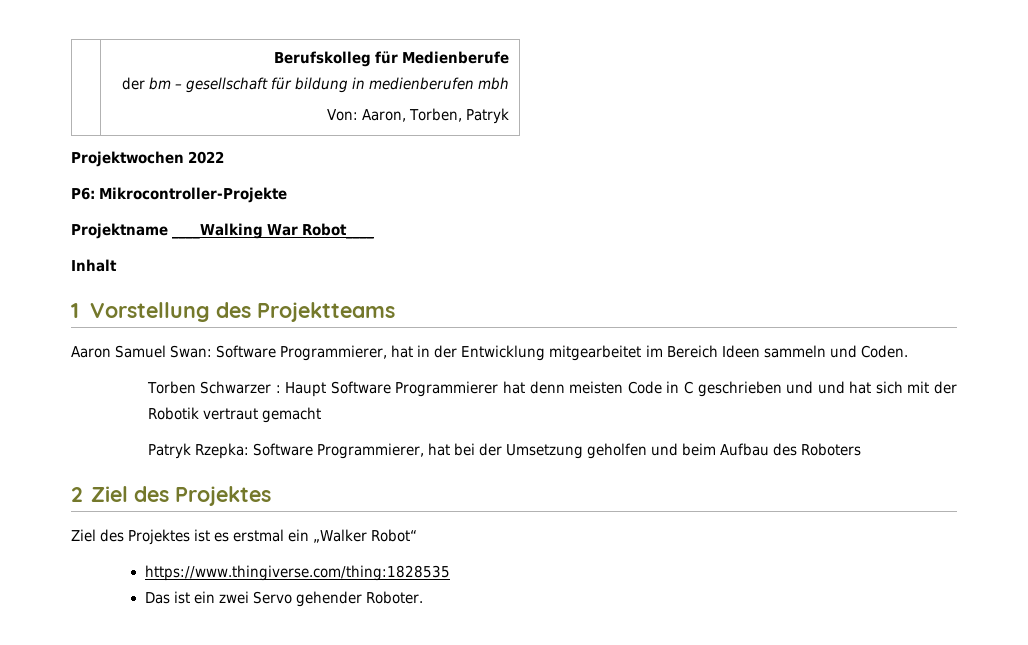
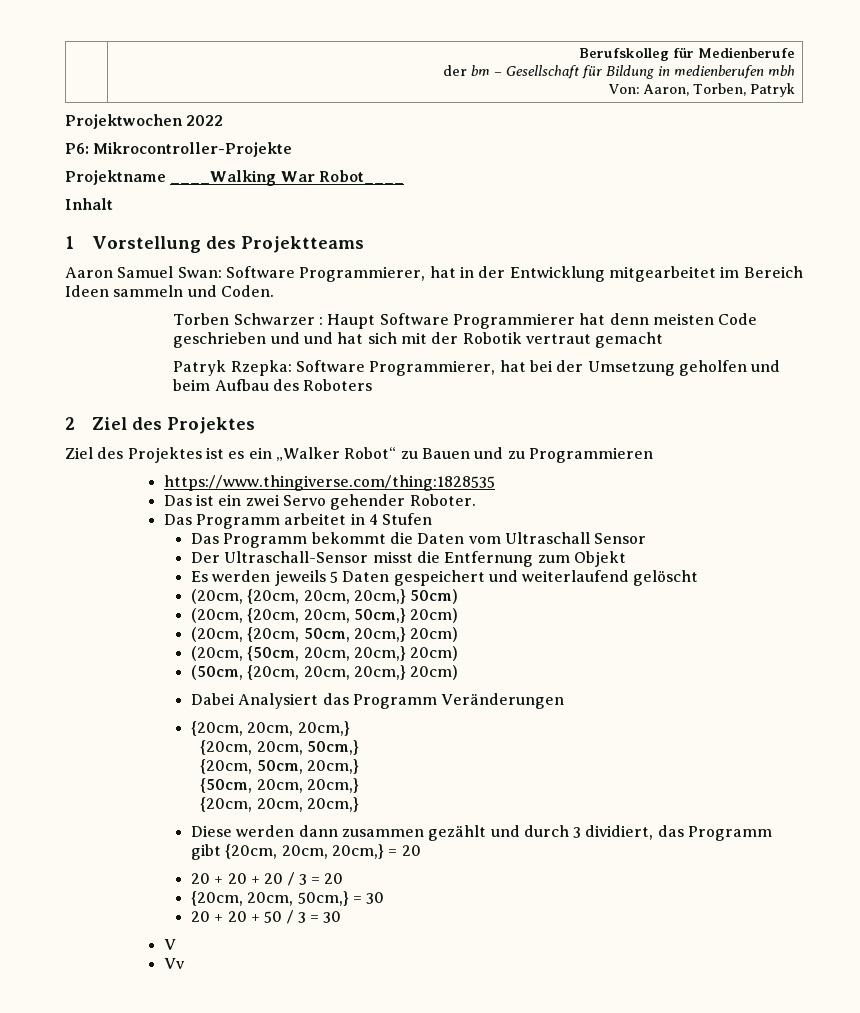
[185,77,349,93] gesellschaft für bildung -> [506,65,655,79] Gesellschaft für Bildung
[666,381,693,394] in C -> (758, 319) none
[233,529,285,542] erstmal -> (245, 455) none
(418, 535) none -> [400,447,653,463] zu Bauen und zu Programmieren
(424, 597) none -> [163,513,433,529] [190,532,647,548] [190,551,626,567] [190,570,699,586] [190,589,459,604] [190,608,459,623] [190,627,459,642] [190,646,459,661] [190,665,459,680] [190,693,565,709] [190,721,350,736] [200,740,360,755] [200,759,360,774] [200,778,360,793] [200,797,360,812] [190,825,773,841] [190,844,421,860] [190,872,344,886] [190,891,385,906] [190,910,342,924] [163,939,176,950] [163,958,185,969] // Das Programm arbeitet in 4 Stufen // Das Programm bekommt die Daten vom Ultraschall Sensor // Der Ultraschall-Sensor misst die Entfernung zum Objekt // Es werden jeweils 5 Daten gespeichert und weiterlaufend gelöscht // (20cm, {20cm, 20cm, 20cm,} 50cm) // (20cm, {20cm, 20cm, 50cm,} 20cm) // (20cm, {20cm, 50cm, 20cm,} 20cm) // (20cm, {50cm, 20cm, 20cm,} 20cm) // (50cm, {20cm, 20cm, 20cm,} 20cm) // Dabei Analysiert das Programm Veränderungen // {20cm, 20cm, 20cm,} // {20cm, 20cm, 50cm,} // {20cm, 50cm, 20cm,} // {50cm, 20cm, 20cm,} // {20cm, 20cm, 20cm,} // Diese werden dann zusammen gezählt und durch 3 dividiert, das Programm gibt {20cm, 20cm, 20cm,} = 20 // 20 + 20 + 20 / 3 = 20 // {20cm, 20cm, 50cm,} = 30 // 20 + 20 + 50 / 3 = 30 // V // Vv

